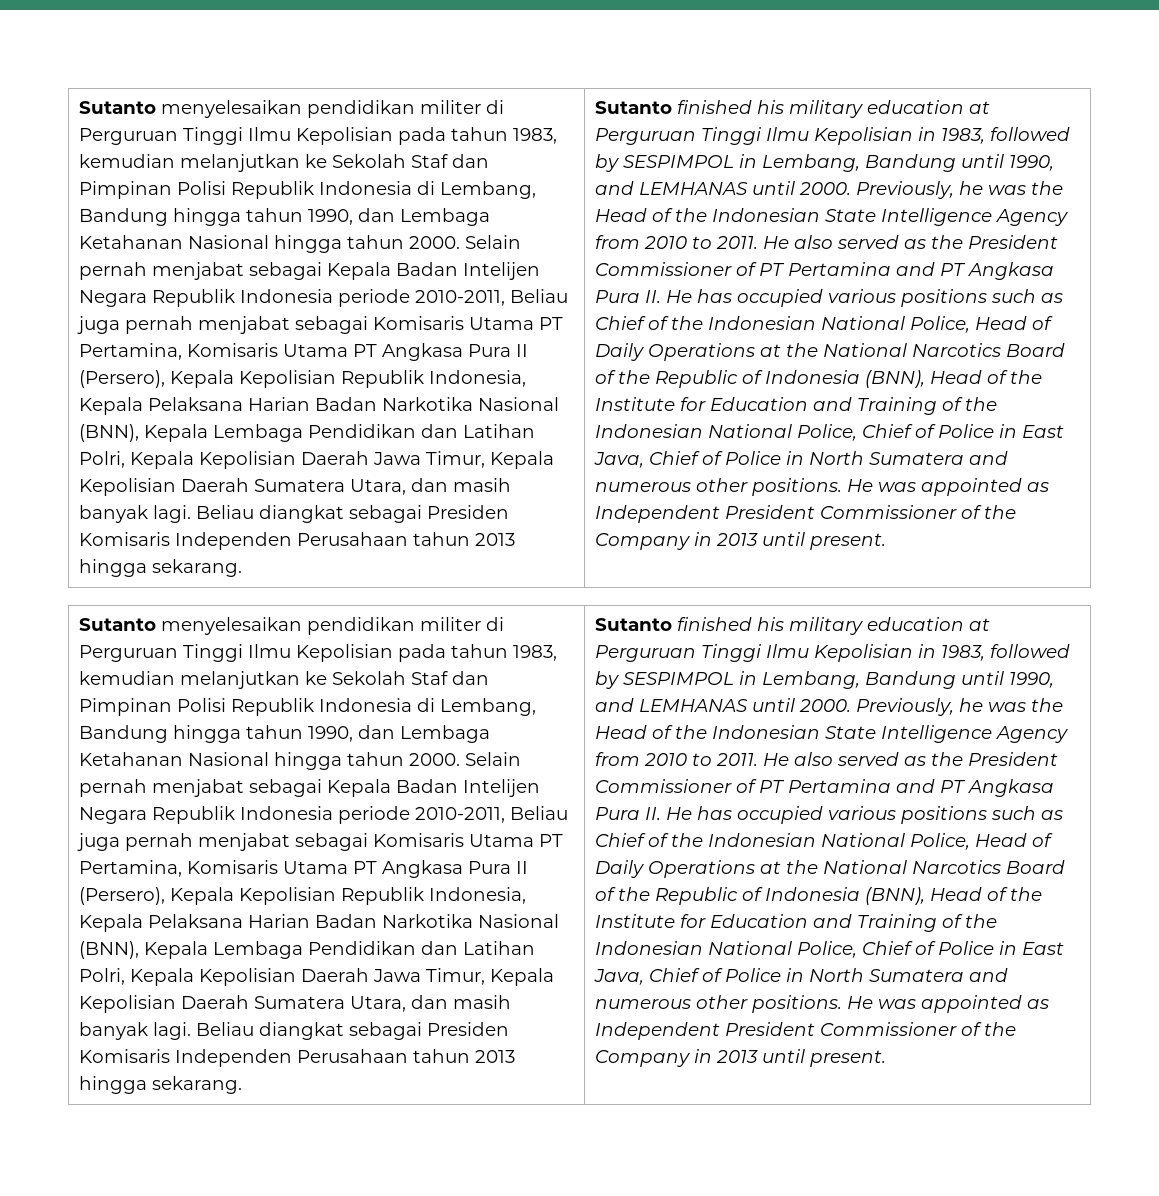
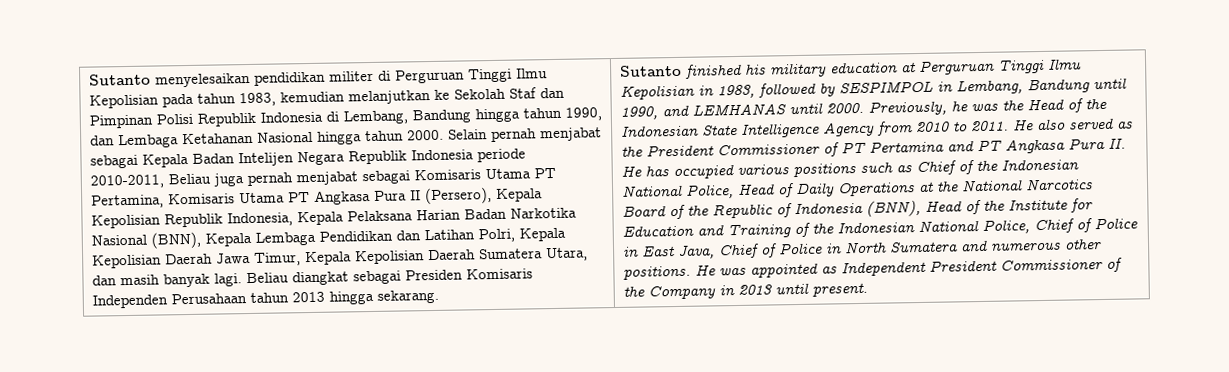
[78,617,504,635] [78,644,557,662] [78,671,489,689] [78,698,536,716] [78,725,490,743] [78,752,521,770] [78,779,540,797] [78,806,568,824] [76,833,563,851] [78,860,528,878] [78,887,526,905] [78,914,559,932] [78,941,535,959] [78,968,554,986] [78,995,511,1013] [78,1022,509,1040] [78,1049,515,1067] [78,1076,242,1094] [594,617,990,635] [594,644,1070,662] [594,671,1054,689] [594,698,1063,716] [594,725,1068,743] [594,752,1058,766] [594,779,1054,797] [594,806,1063,824] [594,833,1053,850] [594,860,1065,878] [594,887,1042,905] [594,914,997,932] [594,941,1064,958] [593,968,1008,985] [594,995,1049,1013] [594,1022,1016,1040] [594,1049,886,1067] // Sutanto menyelesaikan pendidikan militer di Perguruan Tinggi Ilmu Kepolisian pada tahun 1983, kemudian melanjutkan ke Sekolah Staf dan Pimpinan Polisi Republik Indonesia di Lembang, Bandung hingga tahun 1990, dan Lembaga Ketahanan Nasional hingga tahun 2000. Selain pernah menjabat sebagai Kepala Badan Intelijen Negara Republik Indonesia periode 2010-2011, Beliau juga pernah menjabat sebagai Komisaris Utama PT Pertamina, Komisaris Utama PT Angkasa Pura II (Persero), Kepala Kepolisian Republik Indonesia, Kepala Pelaksana Harian Badan Narkotika Nasional (BNN), Kepala Lembaga Pendidikan dan Latihan Polri, Kepala Kepolisian Daerah Jawa Timur, Kepala Kepolisian Daerah Sumatera Utara, dan masih banyak lagi. Beliau diangkat sebagai Presiden Komisaris Independen Perusahaan tahun 2013 hingga sekarang. | Sutanto finished his military education at Perguruan Tinggi Ilmu Kepolisian in 1983, followed by SESPIMPOL in Lembang, Bandung until 1990, and LEMHANAS until 2000. Previously, he was the Head of the Indonesian State Intelligence Agency from 2010 to 2011. He also served as the President Commissioner of PT Pertamina and PT Angkasa Pura II. He has occupied various positions such as Chief of the Indonesian National Police, Head of Daily Operations at the National Narcotics Board of the Republic of Indonesia (BNN), Head of the Institute for Education and Training of the Indonesian National Police, Chief of Police in East Java, Chief of Police in North Sumatera and numerous other positions. He was appointed as Independent President Commissioner of the Company in 2013 until present. -> (868, 289) none

